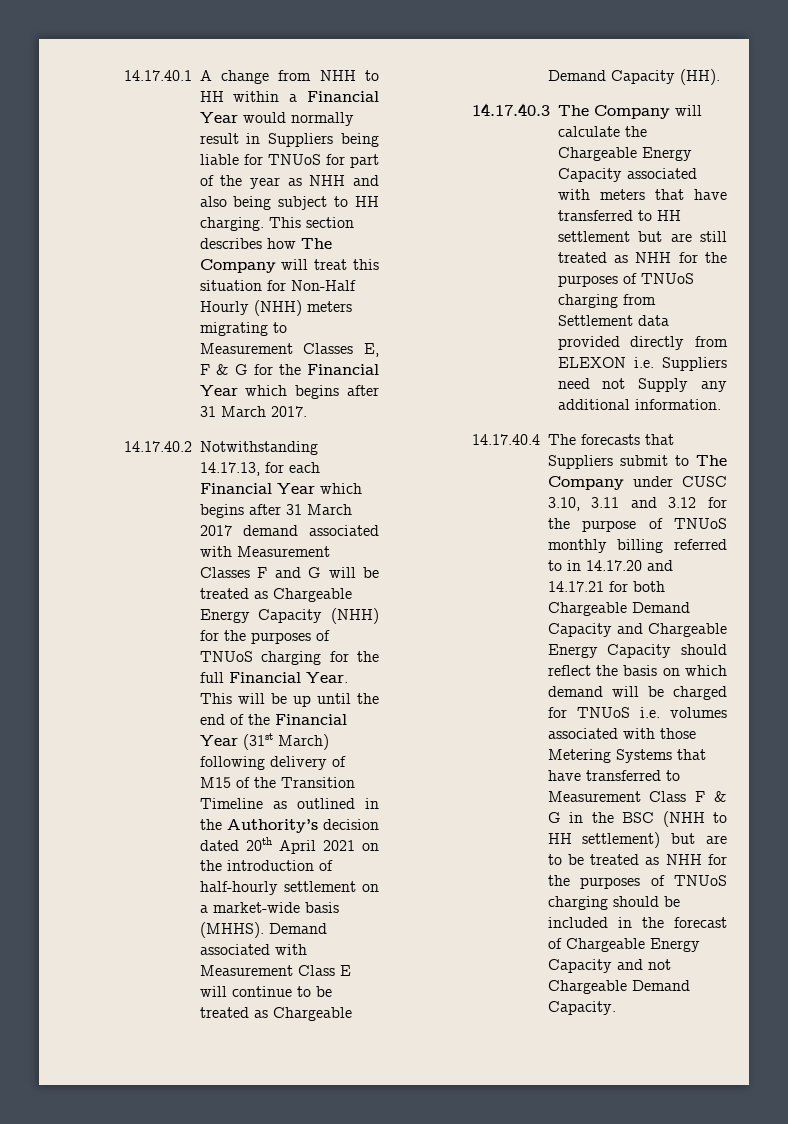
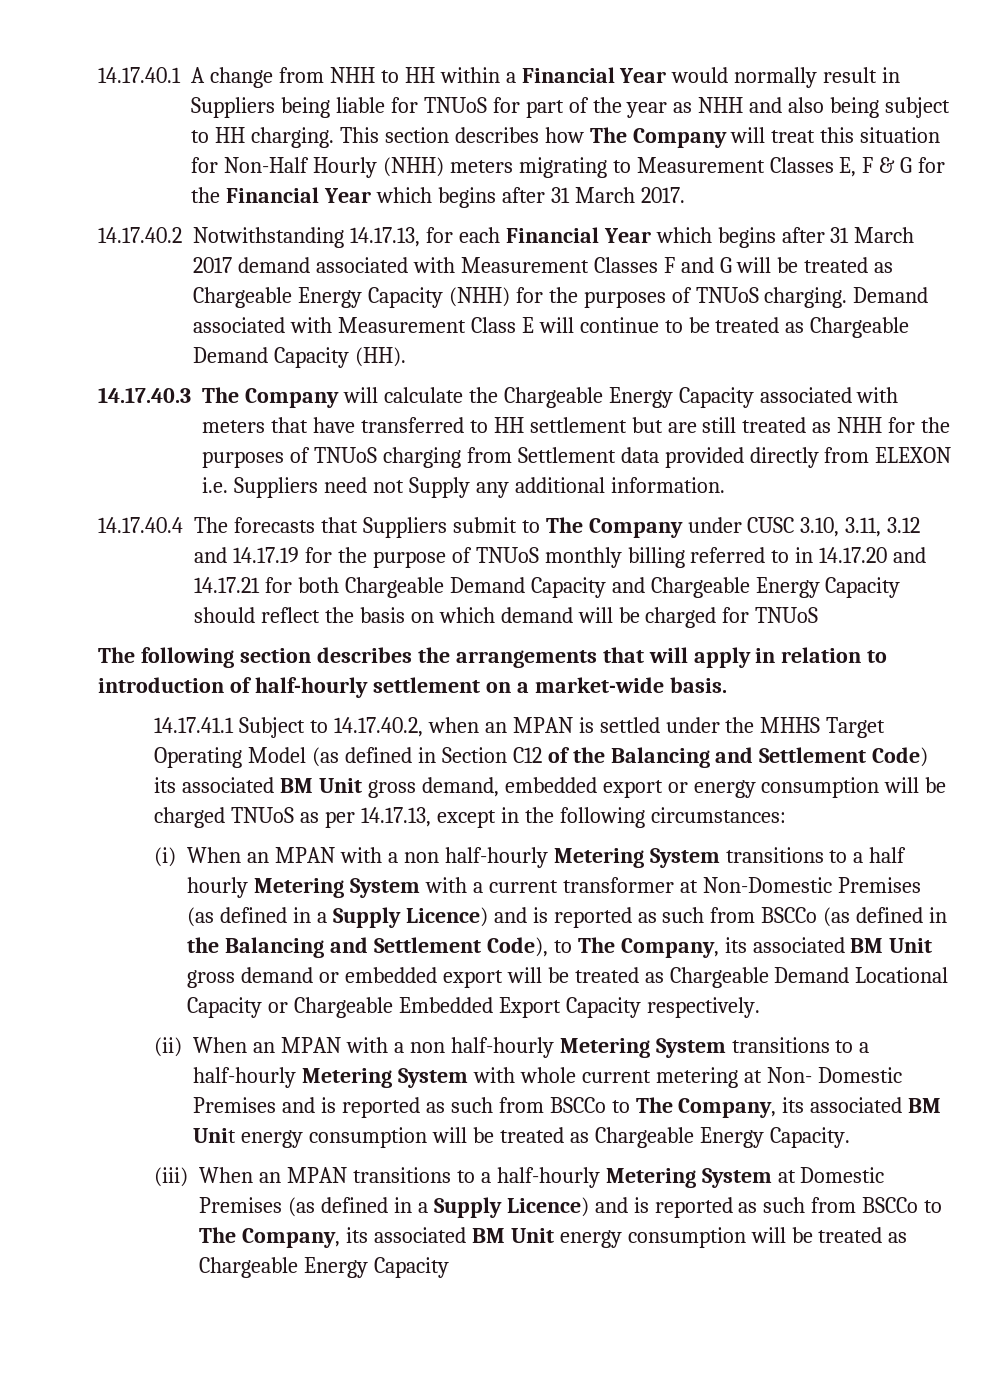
[261,651,379,665] [199,672,348,683] [199,693,380,707] [199,714,347,725] [199,733,329,750] [199,756,346,770] [199,777,355,788] [199,798,379,809] [199,819,379,833] [199,837,379,854] [199,860,333,871] [199,881,379,895] [199,902,339,913] [199,922,264,938] charging for the full Financial Year. This will be up until the end of the Financial Year (31st March) following delivery of M15 of the Transition Timeline as outlined in the Authority’s decision dated 20th April 2021 on the introduction of half-hourly settlement on a market-wide basis (MHHS). -> [764,287,848,308] charging.
[591,497,697,508] 3.11 and 3.12 -> [845,517,921,537] [194,547,299,563] 3.11, 3.12 and 14.17.19
[639,707,727,718] [547,728,696,739] [547,749,706,763] [547,770,680,781] [547,791,727,802] [547,811,727,827] [547,832,727,848] [547,854,727,865] [547,875,727,889] [547,896,680,910] [547,917,727,928] [547,938,700,952] [547,959,671,973] [547,980,690,994] [547,1001,616,1015] i.e. volumes associated with those Metering Systems that have transferred to Measurement Class F & G in the BSC (NHH to HH settlement) but are to be treated as NHH for the purposes of TNUoS charging should be included in the forecast of Chargeable Energy Capacity and not Chargeable Demand Capacity. -> [98,647,888,668] [98,677,727,698] [154,717,886,738] [154,747,929,768] [154,777,947,798] [154,807,786,828] [154,847,907,868] [187,877,921,898] [187,907,948,928] [187,937,933,958] [187,967,949,988] [187,997,760,1018] [154,1037,870,1058] [193,1067,902,1088] [193,1097,942,1118] [193,1127,850,1148] [154,1167,885,1188] [199,1197,943,1218] [199,1227,908,1248] [199,1257,449,1278] // The following section describes the arrangements that will apply in relation to introduction of half-hourly settlement on a market-wide basis. // 14.17.41.1 Subject to 14.17.40.2, when an MPAN is settled under the MHHS Target Operating Model (as defined in Section C12 of the Balancing and Settlement Code) its associated BM Unit gross demand, embedded export or energy consumption will be charged TNUoS as per 14.17.13, except in the following circumstances: // (i) When an MPAN with a non half-hourly Metering System transitions to a half hourly Metering System with a current transformer at Non-Domestic Premises (as defined in a Supply Licence) and is reported as such from BSCCo (as defined in the Balancing and Settlement Code), to The Company, its associated BM Unit gross demand or embedded export will be treated as Chargeable Demand Locational Capacity or Chargeable Embedded Export Capacity respectively. // (ii) When an MPAN with a non half-hourly Metering System transitions to a half-hourly Metering System with whole current metering at Non- Domestic Premises and is reported as such from BSCCo to The Company, its associated BM Unit energy consumption will be treated as Chargeable Energy Capacity. // (iii) When an MPAN transitions to a half-hourly Metering System at Domestic Premises (as defined in a Supply Licence) and is reported as such from BSCCo to The Company, its associated BM Unit energy consumption will be treated as Chargeable Energy Capacity

